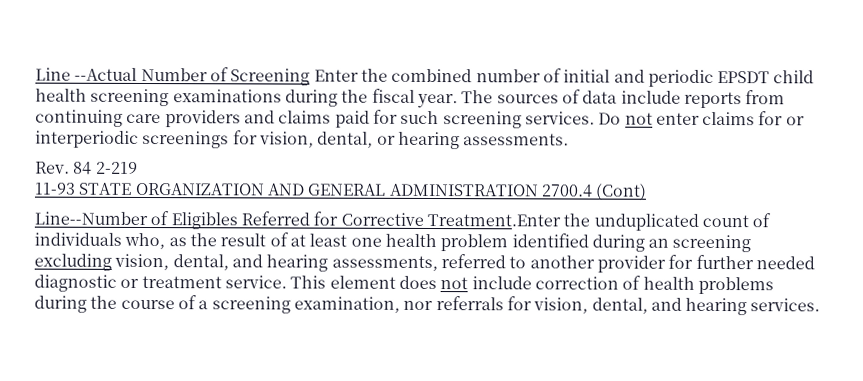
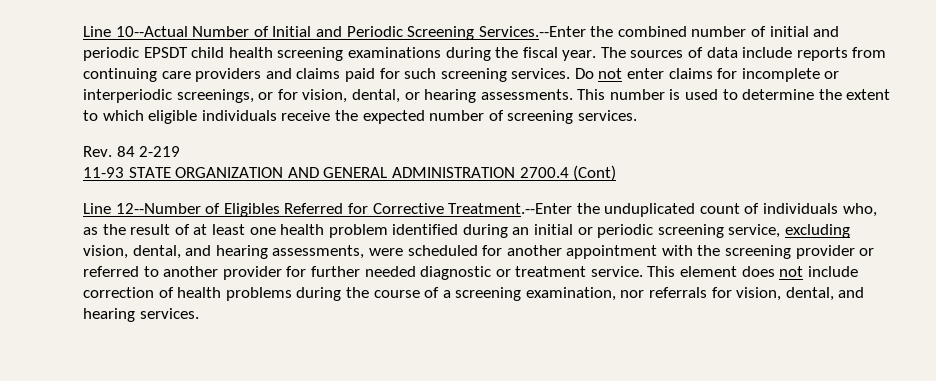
[35,67,138,81] Line --Actual -> [83,26,188,37] Line 10--Actual
[230,68,359,86] Screening Enter -> [272,26,586,40] Initial and Periodic Screening Services.--Enter
(784, 118) none -> [741,68,820,82] incomplete
[142,130,230,149] screenings -> [176,89,274,103] screenings, or
(570, 139) none -> [577,89,891,100] [83,110,637,124] This number is used to determine the extent to which eligible individuals receive the expected number of screening services.
[34,211,148,226] Line--Number -> [83,203,201,214] Line 12--Number
[426,213,561,227] Treatment.Enter -> [448,203,573,214] Treatment.--Enter
[672,234,752,253] screening -> [534,224,781,238] initial or periodic screening service,
(438, 263) none -> [368,245,875,259] were scheduled for another appointment with the screening provider or

